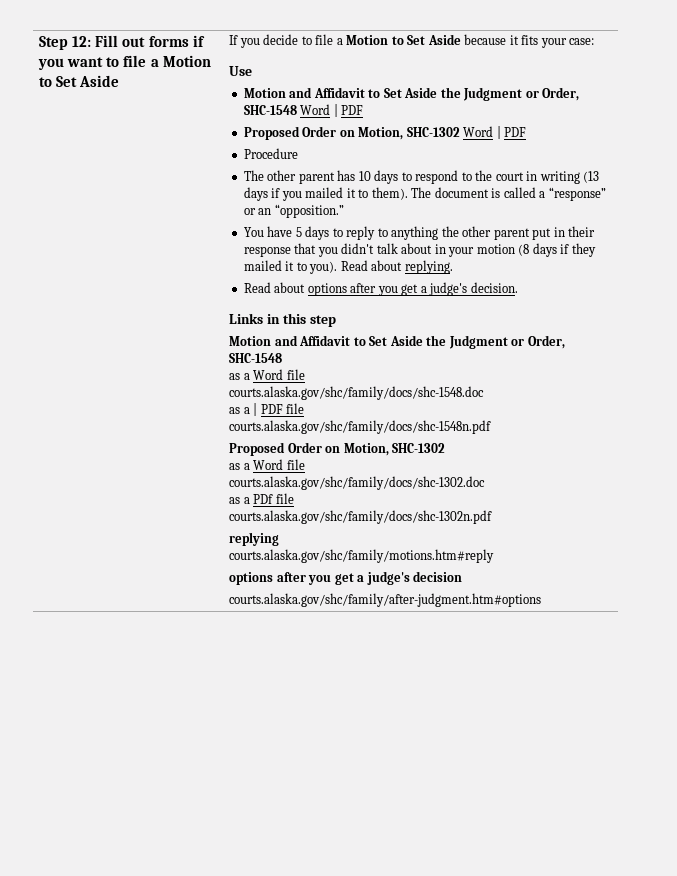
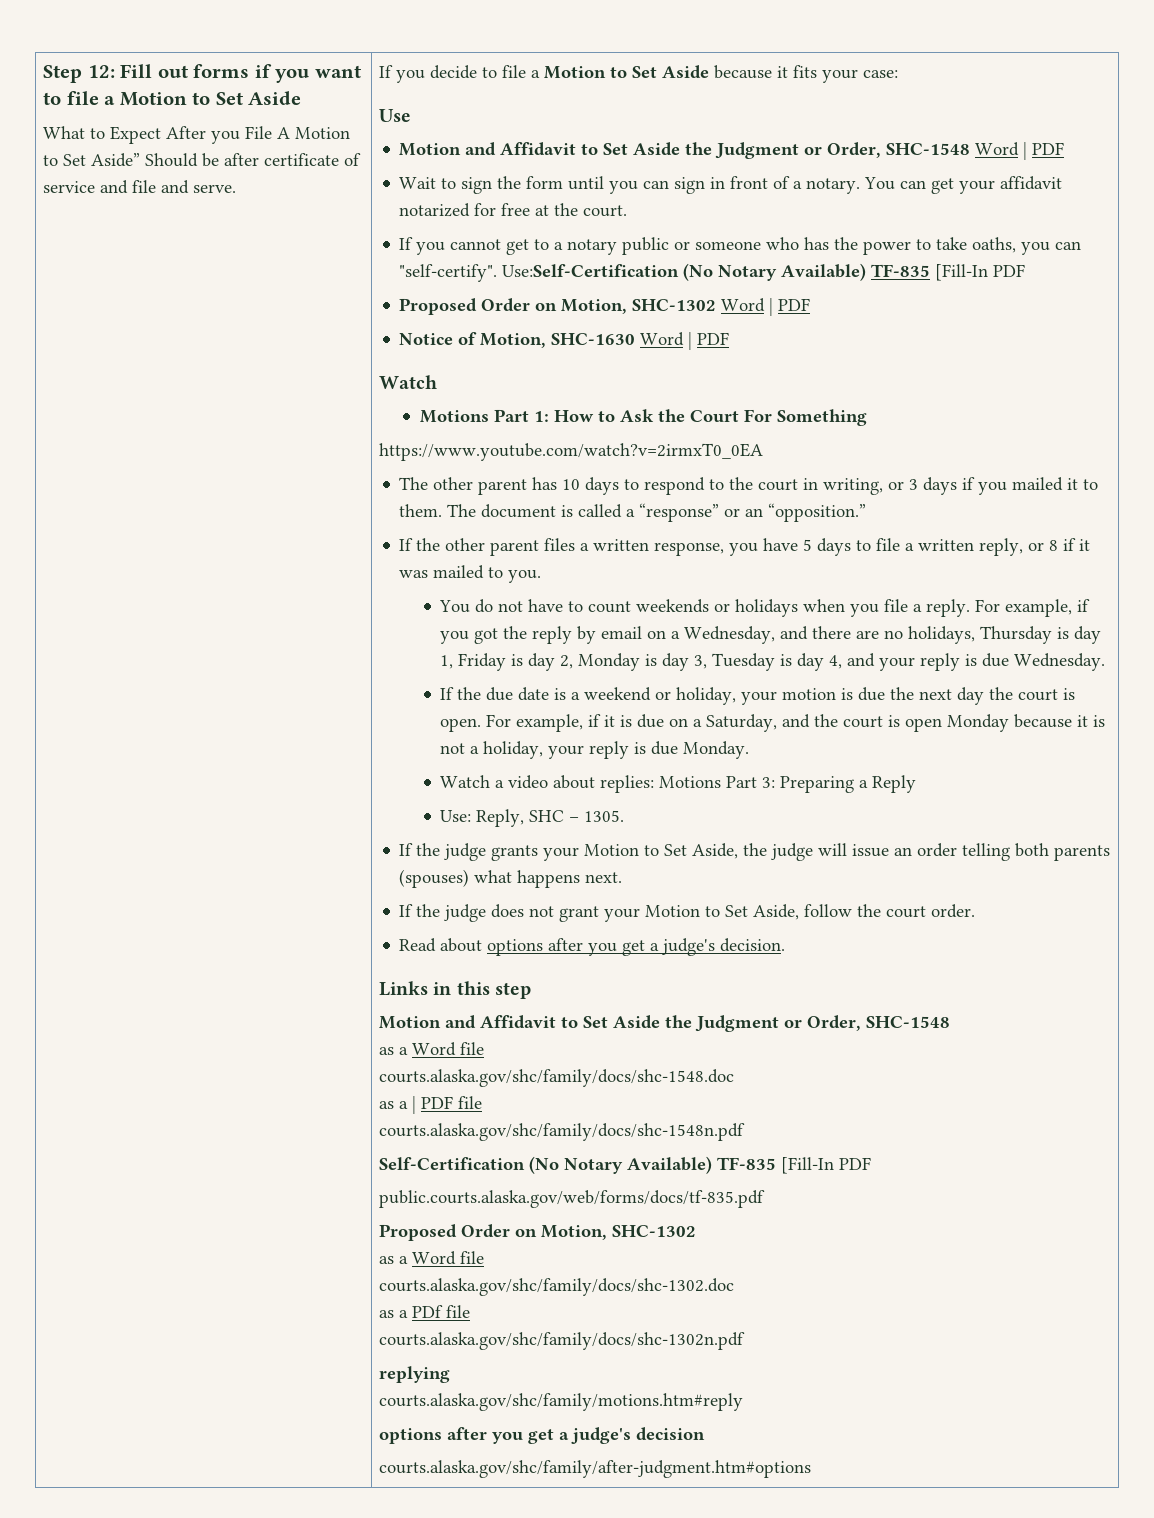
(120, 81) none -> [43,126,351,144] [43,153,362,167] [43,180,237,194] // What to Expect After you File A Motion to Set Aside” Should be after certificate of service and file and serve.
(364, 110) none -> [399,176,1063,194] [399,203,628,217] [399,237,1082,255] [399,263,1026,282] // Wait to sign the form until you can sign in front of a notary. You can get your affidavit notarized for free at the court. // If you cannot get to a notary public or someone who has the power to take oaths, you can "self-certify". Use:Self-Certification (No Notary Available) TF-835 [Fill-In PDF
[243,148,298,159] Procedure -> [399,332,730,350] [379,375,438,389] [419,409,867,426] [379,443,764,461] Notice of Motion, SHC-1630 Word | PDF // Watch // Motions Part 1: How to Ask the Court For Something // https://www.youtube.com/watch?v=2irmxT0_0EA
[539,171,600,184] writing (13 -> [823,478,919,495] writing, or 3
[371,187,408,200] them). -> [399,504,443,517] them.
[243,226,596,240] [243,243,596,257] [243,260,453,274] You have 5 days to reply to anything the other parent put in their response that you didn't talk about in your motion (8 days if they mailed it to you). Read about replying. -> [399,538,1091,556] [399,565,542,583] [439,599,1091,617] [440,626,1102,644] [440,653,1106,671] [440,687,1076,705] [440,714,1106,732] [440,741,750,759] [440,775,917,793] [440,809,625,827] [399,843,1111,861] [399,869,623,888] [399,904,976,922] If the other parent files a written response, you have 5 days to file a written reply, or 8 if it was mailed to you. // You do not have to count weekends or holidays when you file a reply. For example, if you got the reply by email on a Wednesday, and there are no holidays, Thursday is day 1, Friday is day 2, Monday is day 3, Tuesday is day 4, and your reply is due Wednesday. // If the due date is a weekend or holiday, your motion is due the next day the court is open. For example, if it is due on a Saturday, and the court is open Monday because it is not a holiday, your reply is due Monday. // Watch a video about replies: Motions Part 3: Preparing a Reply // Use: Reply, SHC – 1305. // If the judge grants your Motion to Set Aside, the judge will issue an order telling both parents (spouses) what happens next. // If the judge does not grant your Motion to Set Aside, follow the court order.
(492, 427) none -> [379,1156,872,1174] [379,1190,766,1208] // Self-Certification (No Notary Available) TF-835 [Fill-In PDF // public.courts.alaska.gov/web/forms/docs/tf-835.pdf

